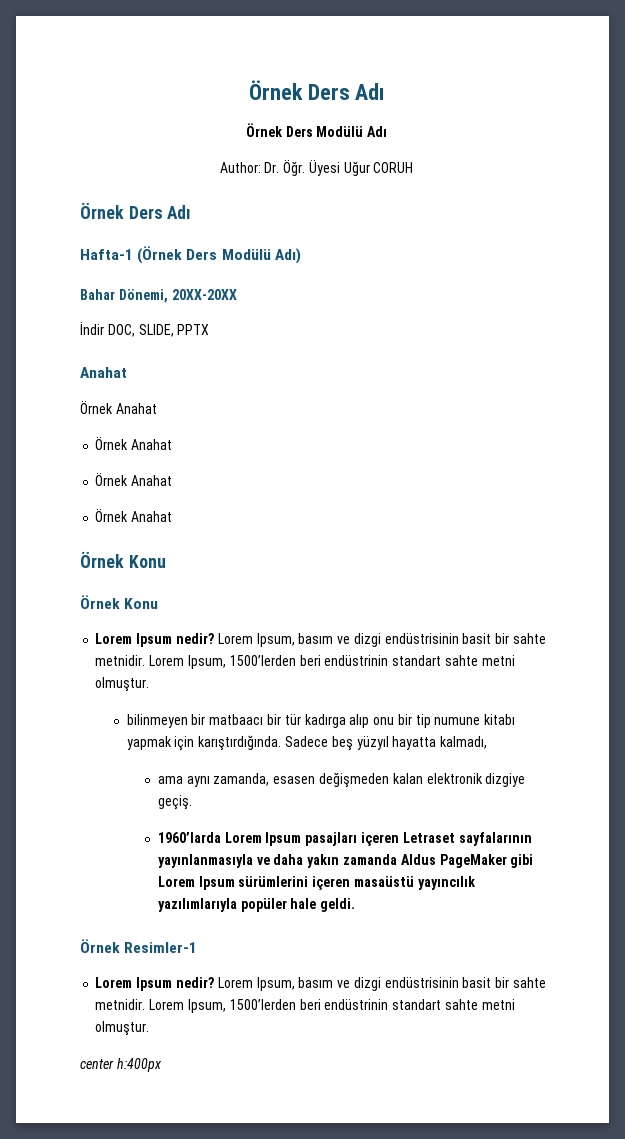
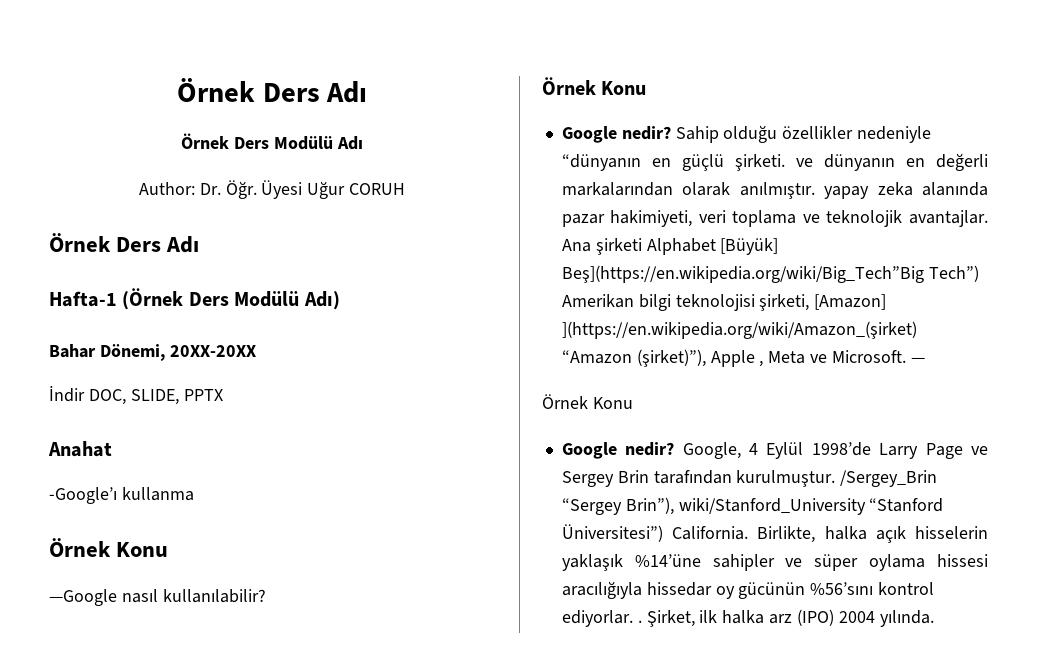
[80,400,157,414] [95,436,173,450] [95,472,173,486] [95,508,173,522] [80,551,166,568] [80,595,159,609] [95,633,546,647] [95,655,515,669] [95,677,150,692] [126,714,516,728] [126,735,488,751] [157,772,526,788] [157,795,192,810] [157,832,532,846] [157,854,534,868] [157,876,476,890] [157,898,356,912] [80,939,198,953] [95,977,546,991] [95,999,515,1013] [95,1021,150,1036] [80,1058,162,1072] Örnek Anahat // Örnek Anahat // Örnek Anahat // Örnek Anahat // Örnek Konu // Örnek Konu // Lorem Ipsum nedir? Lorem Ipsum, basım ve dizgi endüstrisinin basit bir sahte metnidir. Lorem Ipsum, 1500’lerden beri endüstrinin standart sahte metni olmuştur. // bilinmeyen bir matbaacı bir tür kadırga alıp onu bir tip numune kitabı yapmak için karıştırdığında. Sadece beş yüzyıl hayatta kalmadı, // ama aynı zamanda, esasen değişmeden kalan elektronik dizgiye geçiş. // 1960’larda Lorem Ipsum pasajları içeren Letraset sayfalarının yayınlanmasıyla ve daha yakın zamanda Aldus PageMaker gibi Lorem Ipsum sürümlerini içeren masaüstü yayıncılık yazılımlarıyla popüler hale geldi. // Örnek Resimler-1 // Lorem Ipsum nedir? Lorem Ipsum, basım ve dizgi endüstrisinin basit bir sahte metnidir. Lorem Ipsum, 1500’lerden beri endüstrinin standart sahte metni olmuştur. // center h:400px -> [49,487,194,504] [49,538,169,557] [49,589,266,606] [542,77,647,95] [561,125,932,143] [561,153,988,171] [561,182,988,199] [561,210,988,227] [561,238,779,255] [561,265,979,283] [561,294,887,311] [561,321,917,339] [561,349,925,367] [542,394,633,409] [561,442,988,459] [561,470,938,487] [561,497,944,515] [561,524,988,543] [561,554,988,571] [561,581,935,599] [561,609,934,627] -Google’ı kullanma // Örnek Konu // —Google nasıl kullanılabilir? // Örnek Konu // Google nedir? Sahip olduğu özellikler nedeniyle “dünyanın en güçlü şirketi. ve dünyanın en değerli markalarından olarak anılmıştır. yapay zeka alanında pazar hakimiyeti, veri toplama ve teknolojik avantajlar. Ana şirketi Alphabet [Büyük] Beş](https://en.wikipedia.org/wiki/Big_Tech”Big Tech”) Amerikan bilgi teknolojisi şirketi, [Amazon] ](https://en.wikipedia.org/wiki/Amazon_(şirket) “Amazon (şirket)”), Apple , Meta ve Microsoft. — // Örnek Konu // Google nedir? Google, 4 Eylül 1998’de Larry Page ve Sergey Brin tarafından kurulmuştur. /Sergey_Brin “Sergey Brin”), wiki/Stanford_University “Stanford Üniversitesi”) California. Birlikte, halka açık hisselerin yaklaşık %14’üne sahipler ve süper oylama hissesi aracılığıyla hissedar oy gücünün %56’sını kontrol ediyorlar. . Şirket, ilk halka arz (IPO) 2004 yılında.

